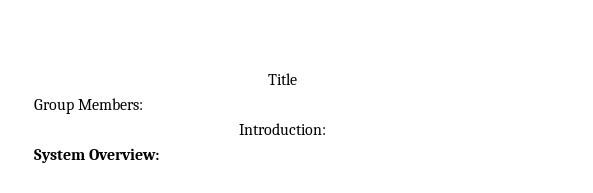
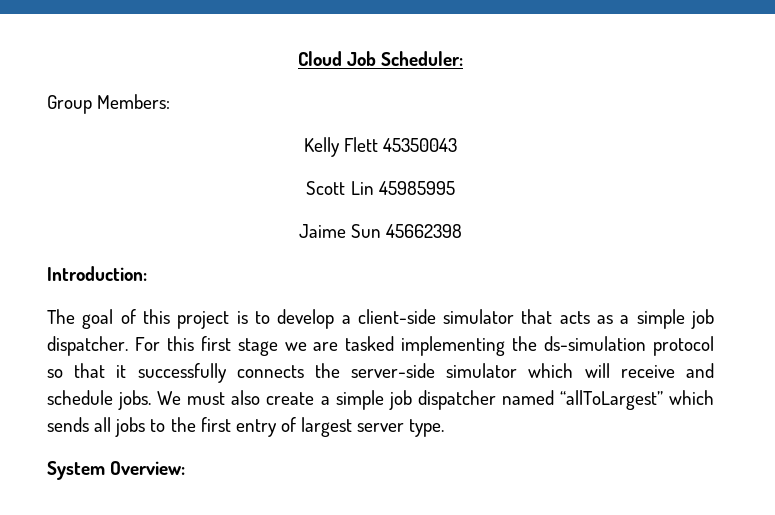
[267,73,297,85] Title -> [297,51,464,66] Cloud Job Scheduler:
[238,123,326,135] Introduction: -> [303,137,458,157] [306,181,455,195] [298,224,463,238] [47,266,147,281] [47,309,714,329] [47,336,714,356] [47,363,714,383] [47,390,714,410] [47,417,445,437] Kelly Flett 45350043 // Scott Lin 45985995 // Jaime Sun 45662398 // Introduction: // The goal of this project is to develop a client-side simulator that acts as a simple job dispatcher. For this first stage we are tasked implementing the ds-simulation protocol so that it successfully connects the server-side simulator which will receive and schedule jobs. We must also create a simple job dispatcher named “allToLargest” which sends all jobs to the first entry of largest server type.

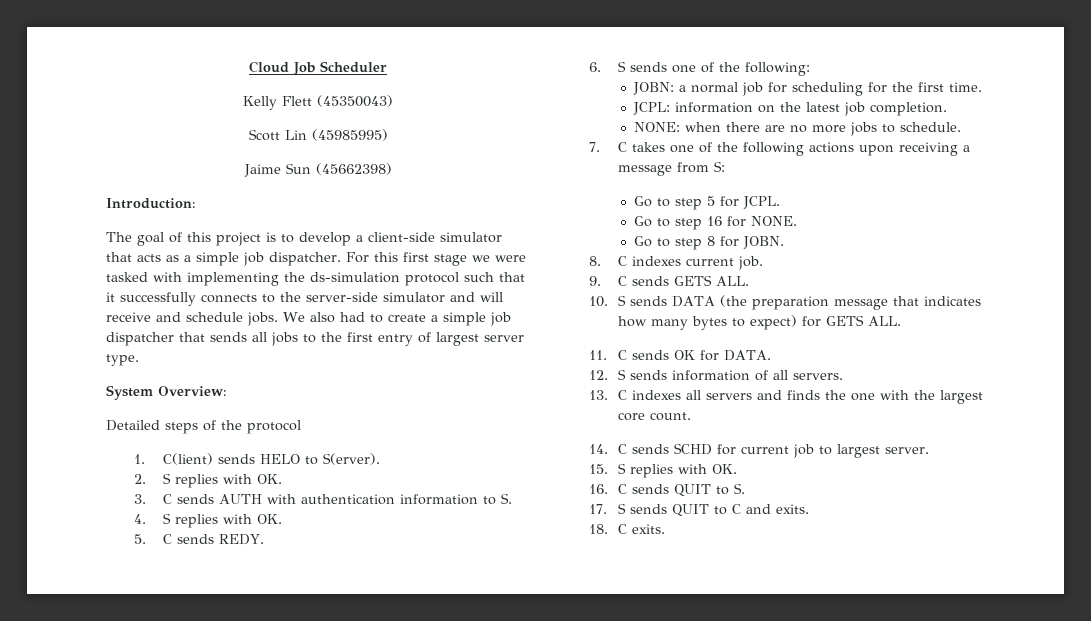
[381,51,464,66] [47,94,171,114] Scheduler: // Group Members: -> [320,61,387,73] Scheduler
[383,138,458,152] 45350043 -> [317,95,393,107] (45350043)
[378,181,455,195] 45985995 -> [311,129,388,141] (45985995)
[386,224,463,238] 45662398 -> [315,163,392,175] (45662398)
[313,336,395,351] are tasked -> [495,255,526,262] [106,272,182,282] were tasked with
[47,369,63,378] so -> [464,272,494,282] such
(304, 371) none -> [262,294,275,303] to
[528,363,574,378] which -> [450,292,475,302] and
[187,390,261,405] must also -> [309,312,383,323] also had to
[501,390,714,410] named “allToLargest” which -> [179,332,205,342] that
(186, 468) none -> [106,420,301,434] [134,453,380,465] [134,473,282,488] [134,493,512,505] [134,513,282,528] [134,534,264,545] [589,61,810,76] [632,82,982,96] [632,102,947,116] [633,122,961,136] [589,142,970,156] [617,161,725,176] [633,196,780,210] [633,216,797,230] [633,236,784,250] [589,256,763,270] [589,275,749,286] [589,295,981,310] [617,315,901,330] [589,350,771,361] [589,369,843,381] [589,390,983,404] [617,412,691,421] [589,443,929,458] [589,463,737,478] [589,483,745,497] [589,503,809,517] [589,524,665,534] // Detailed steps of the protocol // 1. C(lient) sends HELO to S(erver). // 2. S replies with OK. // 3. C sends AUTH with authentication information to S. // 4. S replies with OK. // 5. C sends REDY. // 6. S sends one of the following: // JOBN: a normal job for scheduling for the first time. // JCPL: information on the latest job completion. // NONE: when there are no more jobs to schedule. // 7. C takes one of the following actions upon receiving a message from S: // Go to step 5 for JCPL. // Go to step 16 for NONE. // Go to step 8 for JOBN. // 8. C indexes current job. // 9. C sends GETS ALL. // 10. S sends DATA (the preparation message that indicates how many bytes to expect) for GETS ALL. // 11. C sends OK for DATA. // 12. S sends information of all servers. // 13. C indexes all servers and finds the one with the largest core count. // 14. C sends SCHD for current job to largest server. // 15. S replies with OK. // 16. C sends QUIT to S. // 17. S sends QUIT to C and exits. // 18. C exits.

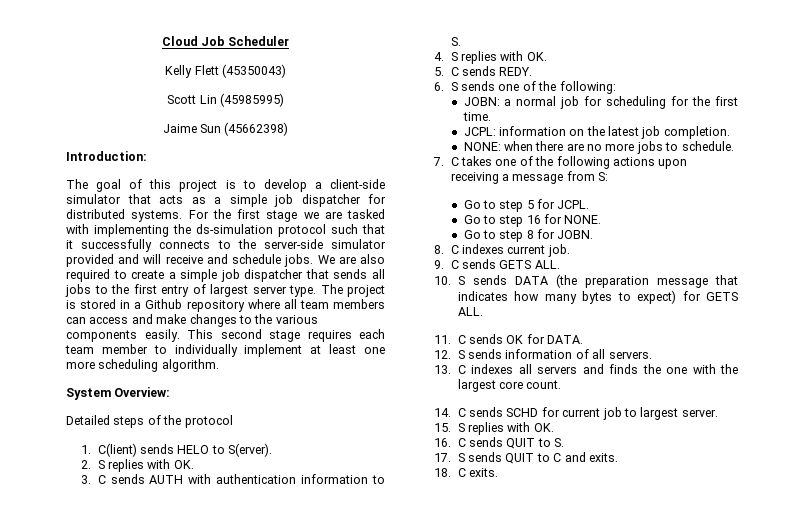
[269,252,398,266] dispatcher. For this -> [301,194,386,207] [66,209,231,222] dispatcher for distributed systems. For the
[495,255,526,262] were -> [324,211,342,219] are
(445, 297) none -> [66,254,114,267] provided
[309,312,365,323] also had -> [338,254,386,264] [66,269,110,282] are also required
(139, 360) none -> [320,284,385,297] [66,299,385,312] [66,314,318,327] [66,329,385,342] [65,344,385,357] [66,359,219,372] The project is stored in a Github repository where all team members can access and make changes to the various components easily. This second stage requires each team member to individually implement at least one more scheduling algorithm.

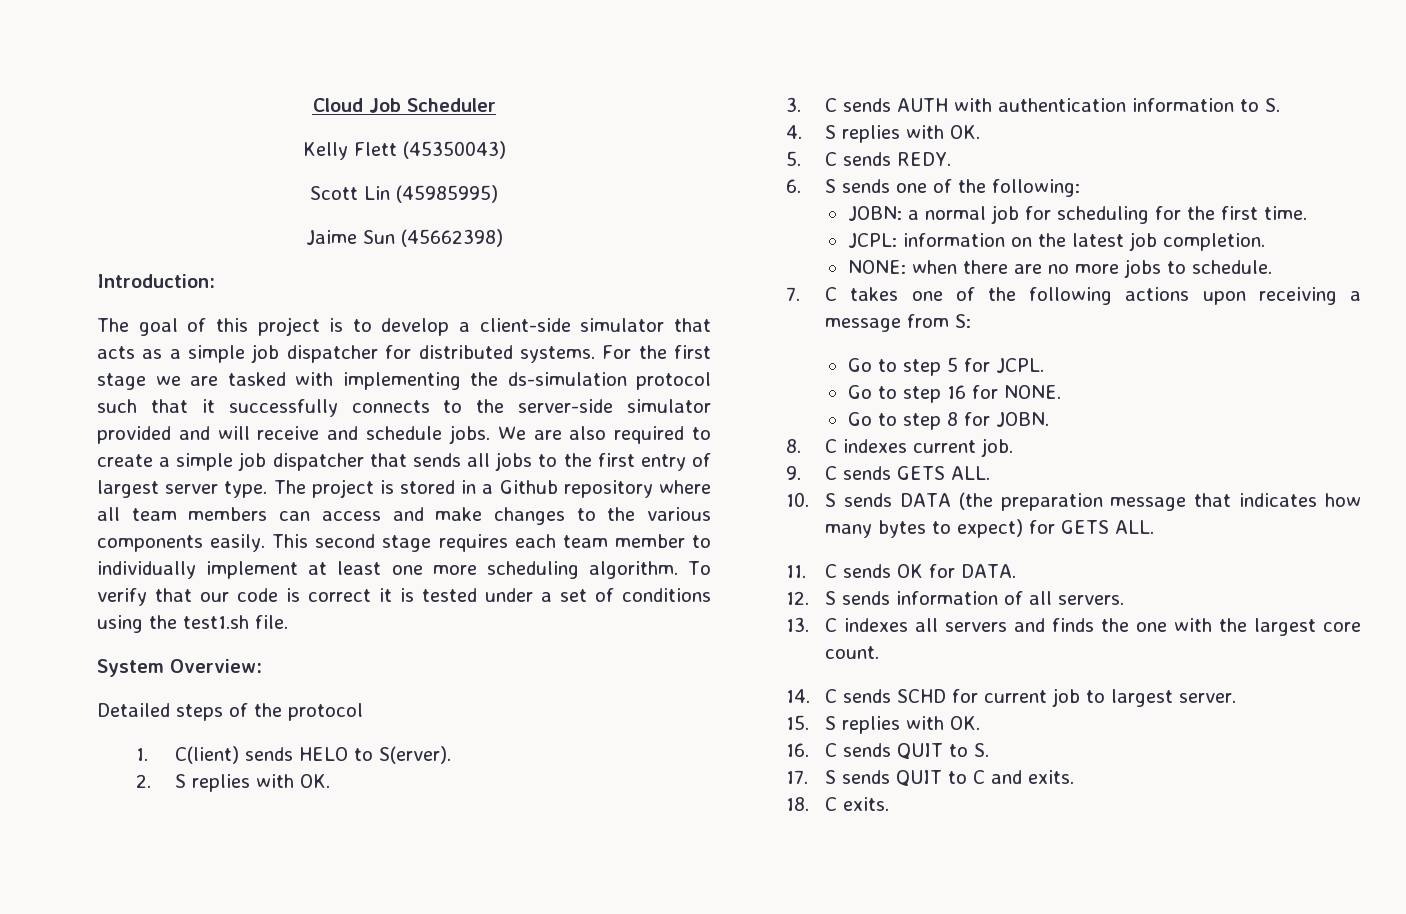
(219, 365) none -> [688,561,712,575] [97,588,711,606] [97,615,288,633] To verify that our code is correct it is tested under a set of conditions using the test1.sh file.

